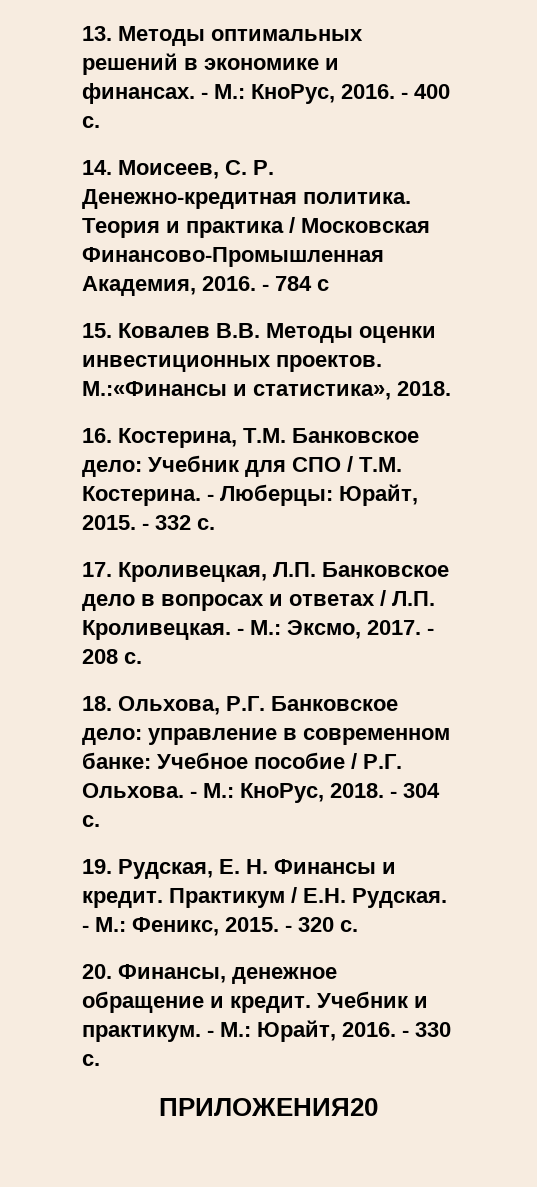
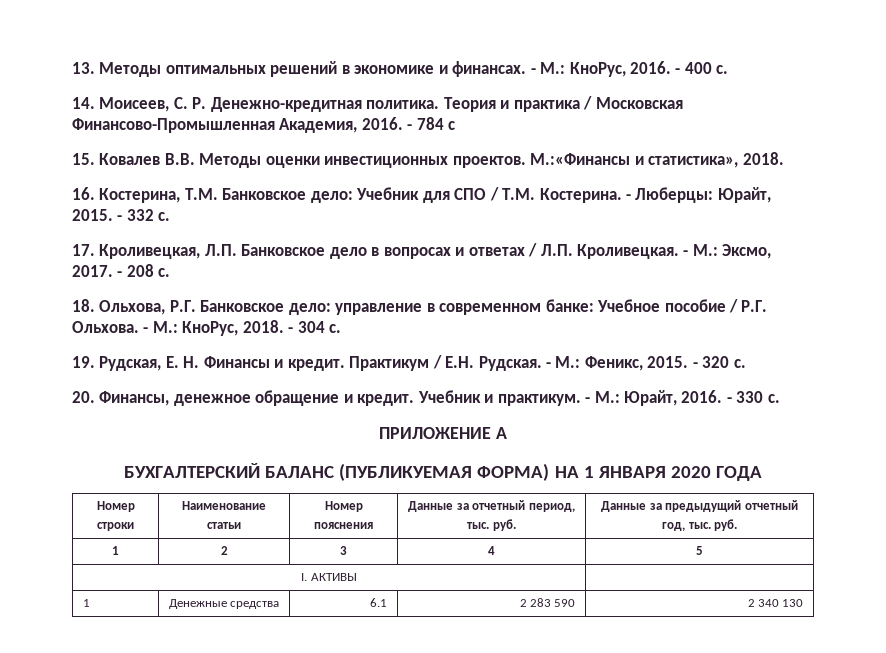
[159,1098,378,1116] ПРИЛОЖЕНИЯ20 -> [379,427,507,439] [123,463,763,481] [96,501,135,512] [97,522,134,531] [182,501,266,510] [207,522,241,529] [324,501,363,512] [314,522,373,529] [408,500,575,512] [467,519,516,531] [601,500,798,512] [662,519,737,531] [112,546,119,555] [220,546,228,555] [340,546,348,555] [488,546,496,555] [696,546,703,555] [301,573,357,581] [82,599,90,607] [168,599,280,609] [370,598,388,607] [519,598,576,607] [747,599,804,607] ПРИЛОЖЕНИЕ А // БУХГАЛТЕРСКИЙ БАЛАНС (ПУБЛИКУЕМАЯ ФОРМА) НА 1 ЯНВАРЯ 2020 ГОДА // Номер строки | Наименование статьи | Номер пояснения | Данные за отчетный период, тыс. руб. | Данные за предыдущий отчетный год, тыс. руб. // 1 | 2 | 3 | 4 | 5 // I. АКТИВЫ | // 1 | Денежные средства | 6.1 | 2 283 590 | 2 340 130

